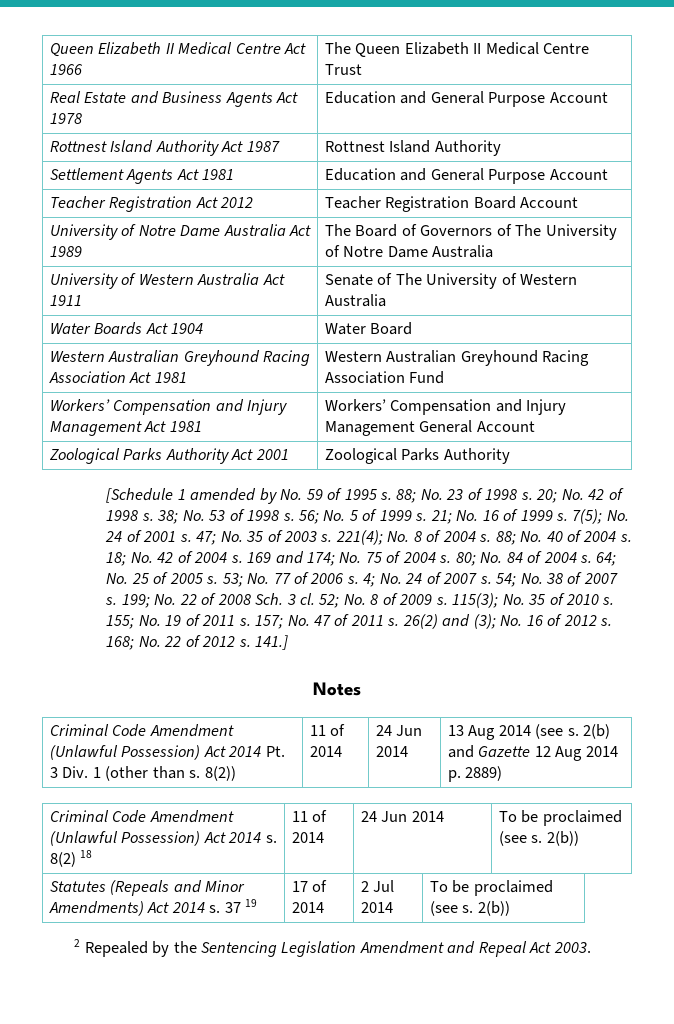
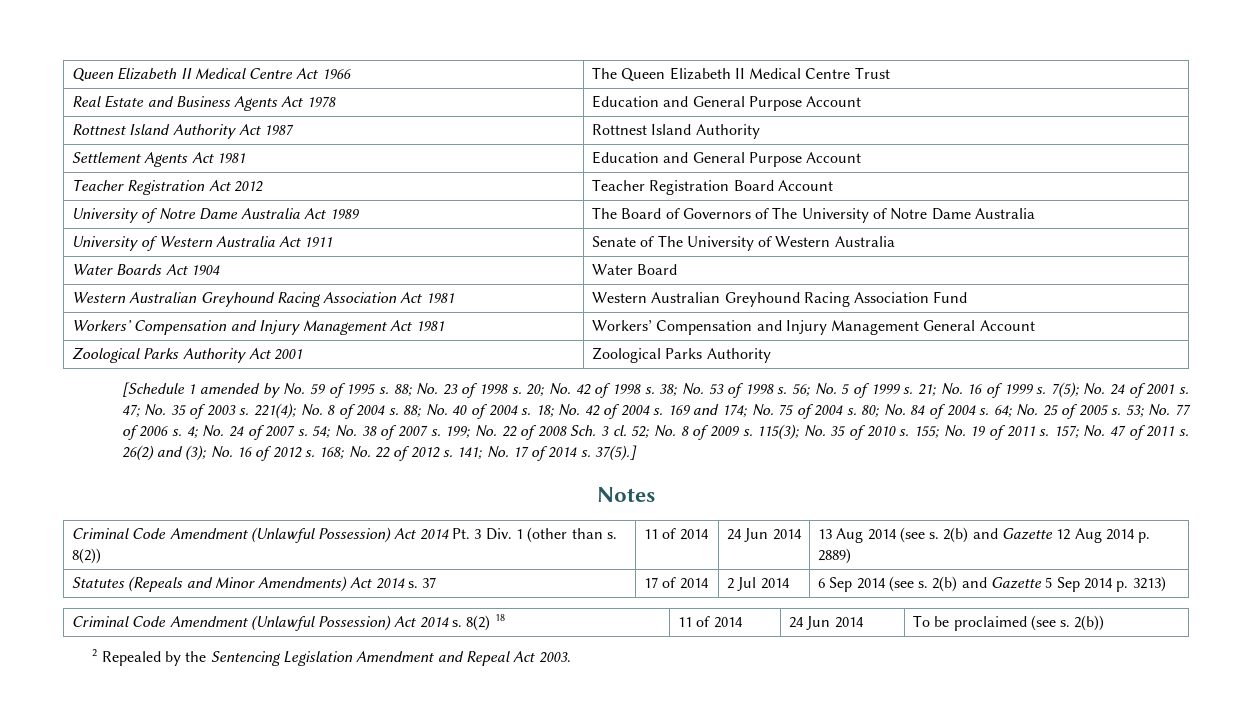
[255,635,289,650] 141.] -> [457,445,638,461] 141; No. 17 of 2014 s. 37(5).]
(503, 773) none -> [71,576,437,592] [643,577,709,589] [726,577,790,591] [817,576,1166,592] // Statutes (Repeals and Minor Amendments) Act 2014 s. 37 | 17 of 2014 | 2 Jul 2014 | 6 Sep 2014 (see s. 2(b) and Gazette 5 Sep 2014 p. 3213)
[49,880,246,896] [48,899,258,916] [291,880,328,892] [291,902,324,913] [360,880,395,892] [360,902,393,913] [429,880,553,896] [429,901,510,916] // Statutes (Repeals and Minor Amendments) Act 2014 s. 37 19 | 17 of 2014 | 2 Jul 2014 | To be proclaimed (see s. 2(b)) -> (1105, 623) none

